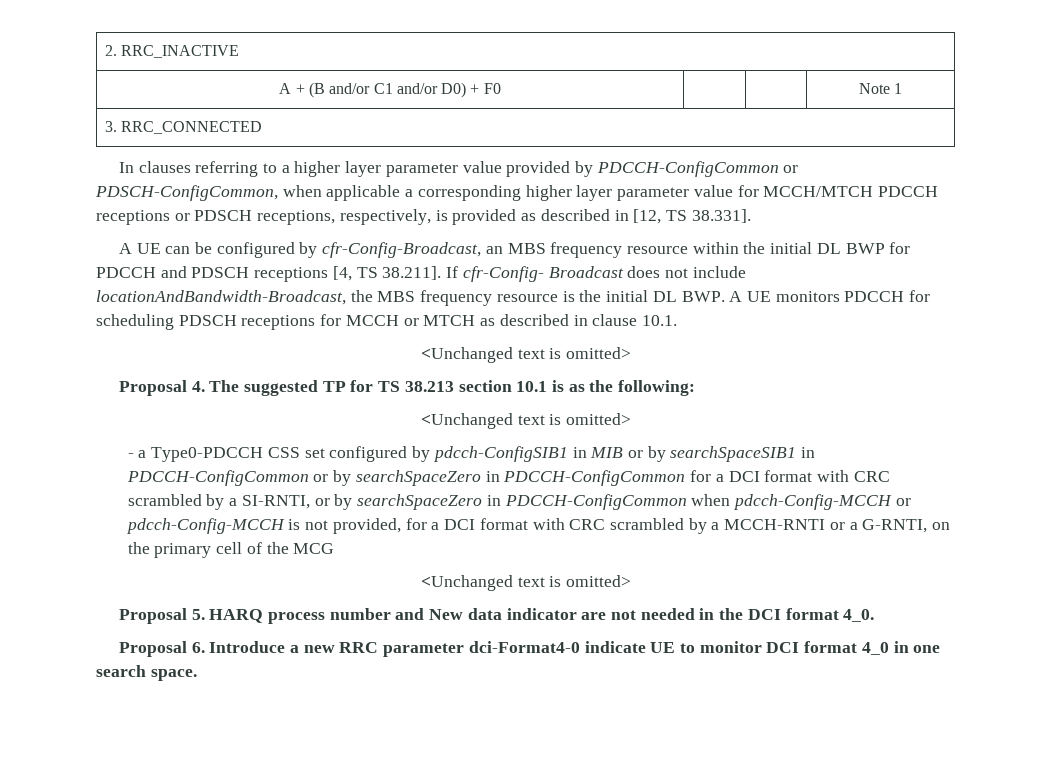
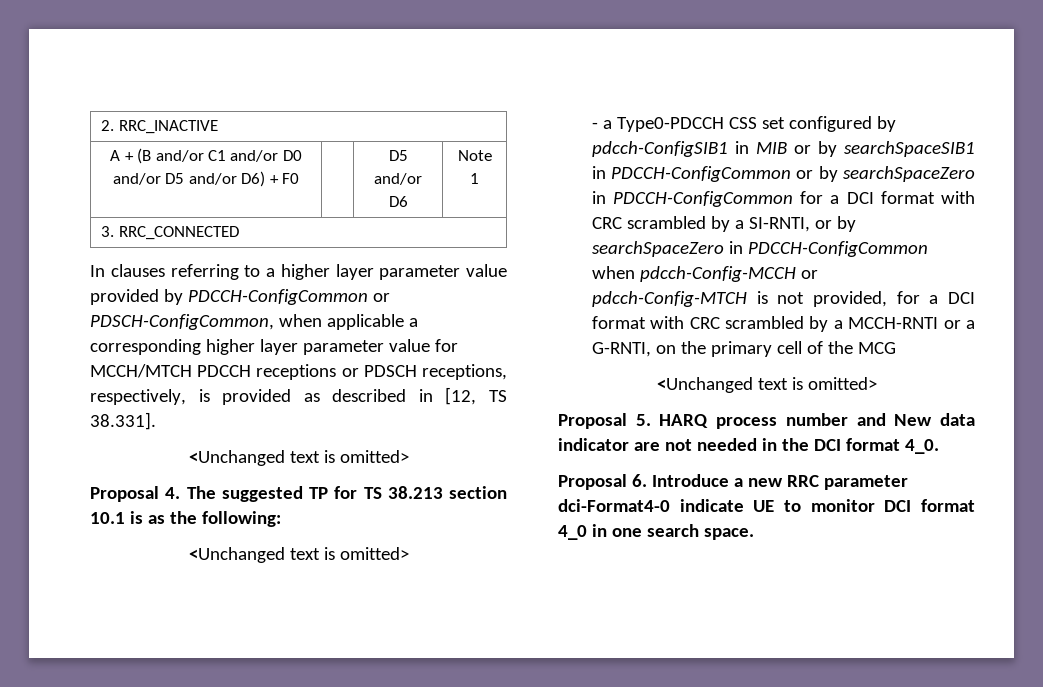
[441,82,467,98] D0) -> [282,150,302,161] [112,171,266,187] D0 and/or D5 and/or D6)
(501, 88) none -> [388,150,408,161] [374,173,422,185] [388,196,408,207] D5 and/or D6
[118,242,911,258] [96,266,746,282] [96,290,931,306] [96,314,677,330] // A UE can be configured by cfr-Config-Broadcast, an MBS frequency resource within the initial DL BWP for PDCCH and PDSCH receptions [4, TS 38.211]. If cfr-Config- Broadcast does not include locationAndBandwidth-Broadcast, the MBS frequency resource is the initial DL BWP. A UE monitors PDCCH for scheduling PDSCH receptions for MCCH or MTCH as described in clause 10.1. -> (156, 421) none
[125,518,285,534] pdcch-Config-MCCH -> [591,291,747,307] pdcch-Config-MTCH

